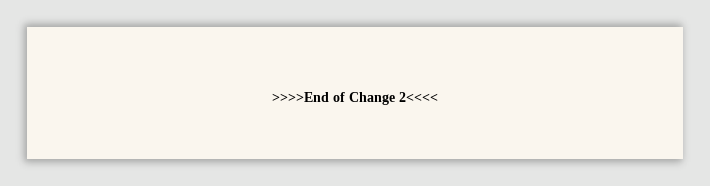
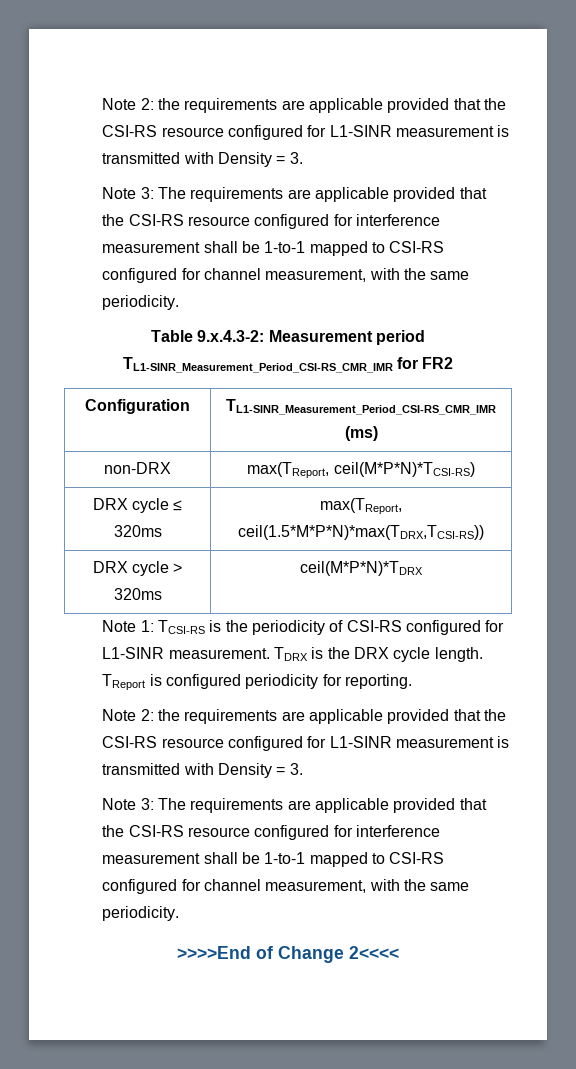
(272, 97) none -> [102,98,507,113] [102,125,510,140] [102,152,303,167] [102,187,487,202] [102,214,441,229] [102,241,445,256] [102,268,470,283] [102,295,180,310] [151,330,425,345] [122,357,454,373] [85,399,190,414] [226,399,496,415] [344,426,378,441] [104,462,171,474] [247,462,475,478] [92,498,183,513] [113,525,162,537] [320,498,402,514] [238,525,484,540] [92,561,183,576] [113,588,162,600] [300,561,423,576] [102,620,505,635] [102,647,483,662] [102,674,413,690] [102,709,507,724] [102,736,510,751] [102,763,303,778] [102,798,487,813] [102,825,441,840] [102,852,445,867] [102,879,470,894] [102,906,180,921] Note 2: the requirements are applicable provided that the CSI-RS resource configured for L1-SINR measurement is transmitted with Density = 3. // Note 3: The requirements are applicable provided that the CSI-RS resource configured for interference measurement shall be 1-to-1 mapped to CSI-RS configured for channel measurement, with the same periodicity. // Table 9.x.4.3-2: Measurement period TL1-SINR_Measurement_Period_CSI-RS_CMR_IMR for FR2 // Configuration | TL1-SINR_Measurement_Period_CSI-RS_CMR_IMR (ms) // non-DRX | max(TReport, ceil(M*P*N)*TCSI-RS) // DRX cycle ≤ 320ms | max(TReport, ceil(1.5*M*P*N)*max(TDRX,TCSI-RS)) // DRX cycle > 320ms | ceil(M*P*N)*TDRX // Note 1: TCSI-RS is the periodicity of CSI-RS configured for L1-SINR measurement. TDRX is the DRX cycle length. TReport is configured periodicity for reporting. // Note 2: the requirements are applicable provided that the CSI-RS resource configured for L1-SINR measurement is transmitted with Density = 3. // Note 3: The requirements are applicable provided that the CSI-RS resource configured for interference measurement shall be 1-to-1 mapped to CSI-RS configured for channel measurement, with the same periodicity. //

